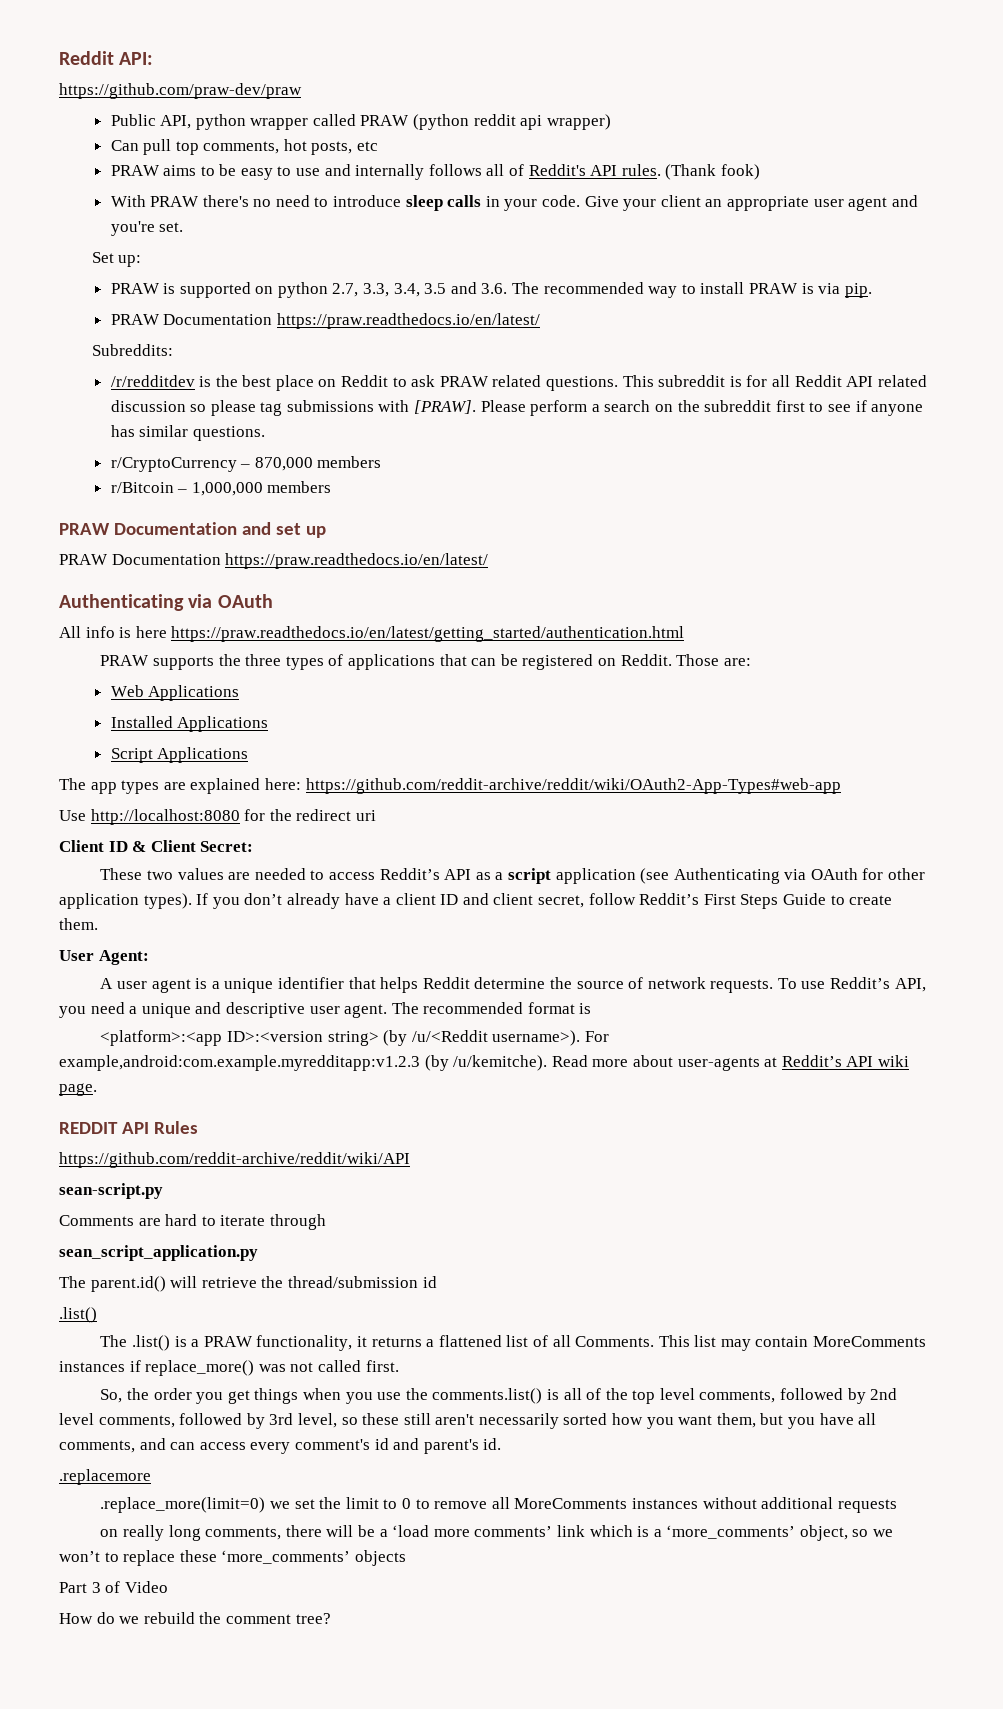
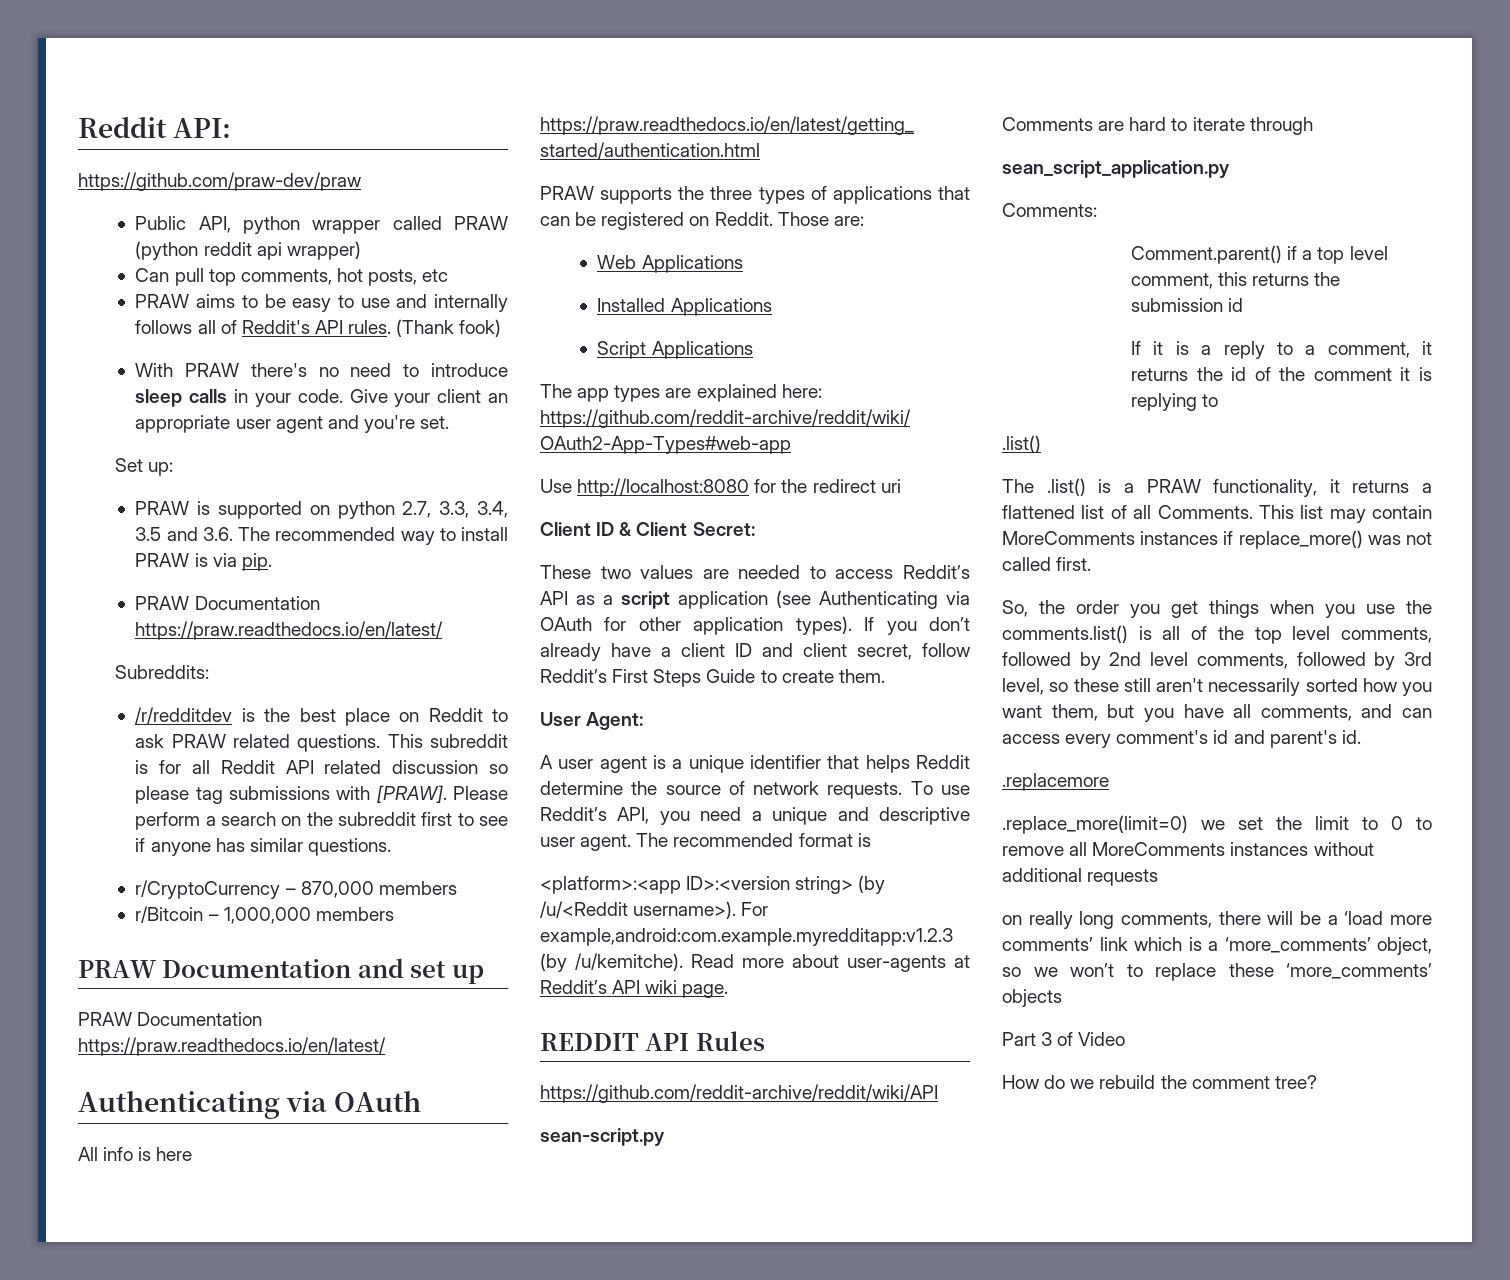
[59,1276,437,1292] The parent.id() will retrieve the thread/submission id -> [1002,203,1097,217] [1131,245,1388,264] [1131,272,1341,289] [1131,298,1244,312] [1131,341,1432,359] [1131,367,1432,381] [1131,393,1219,411] Comments: // Comment.parent() if a top level comment, this returns the submission id // If it is a reply to a comment, it returns the id of the comment it is replying to

